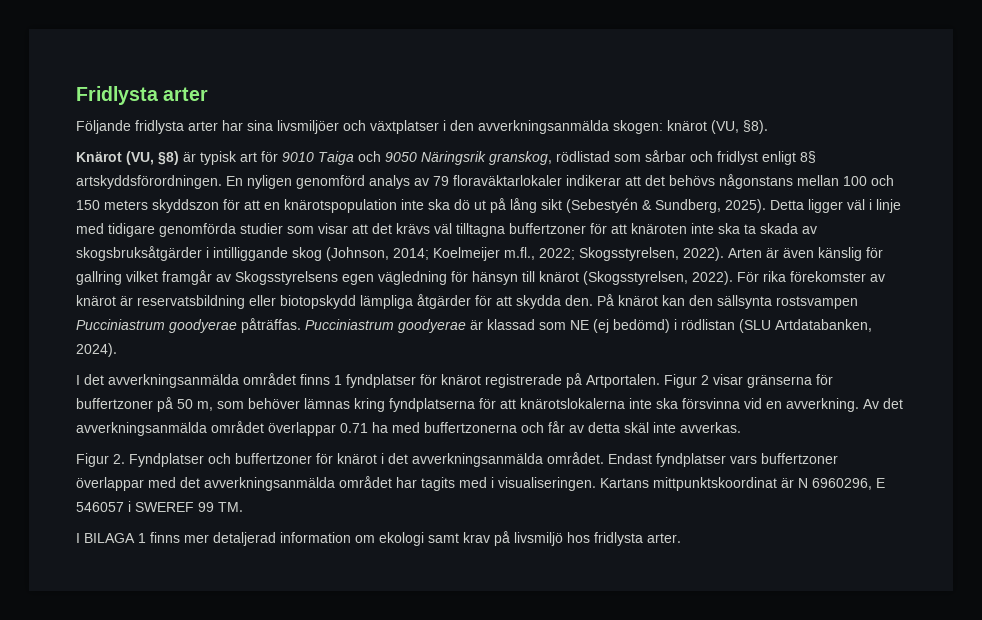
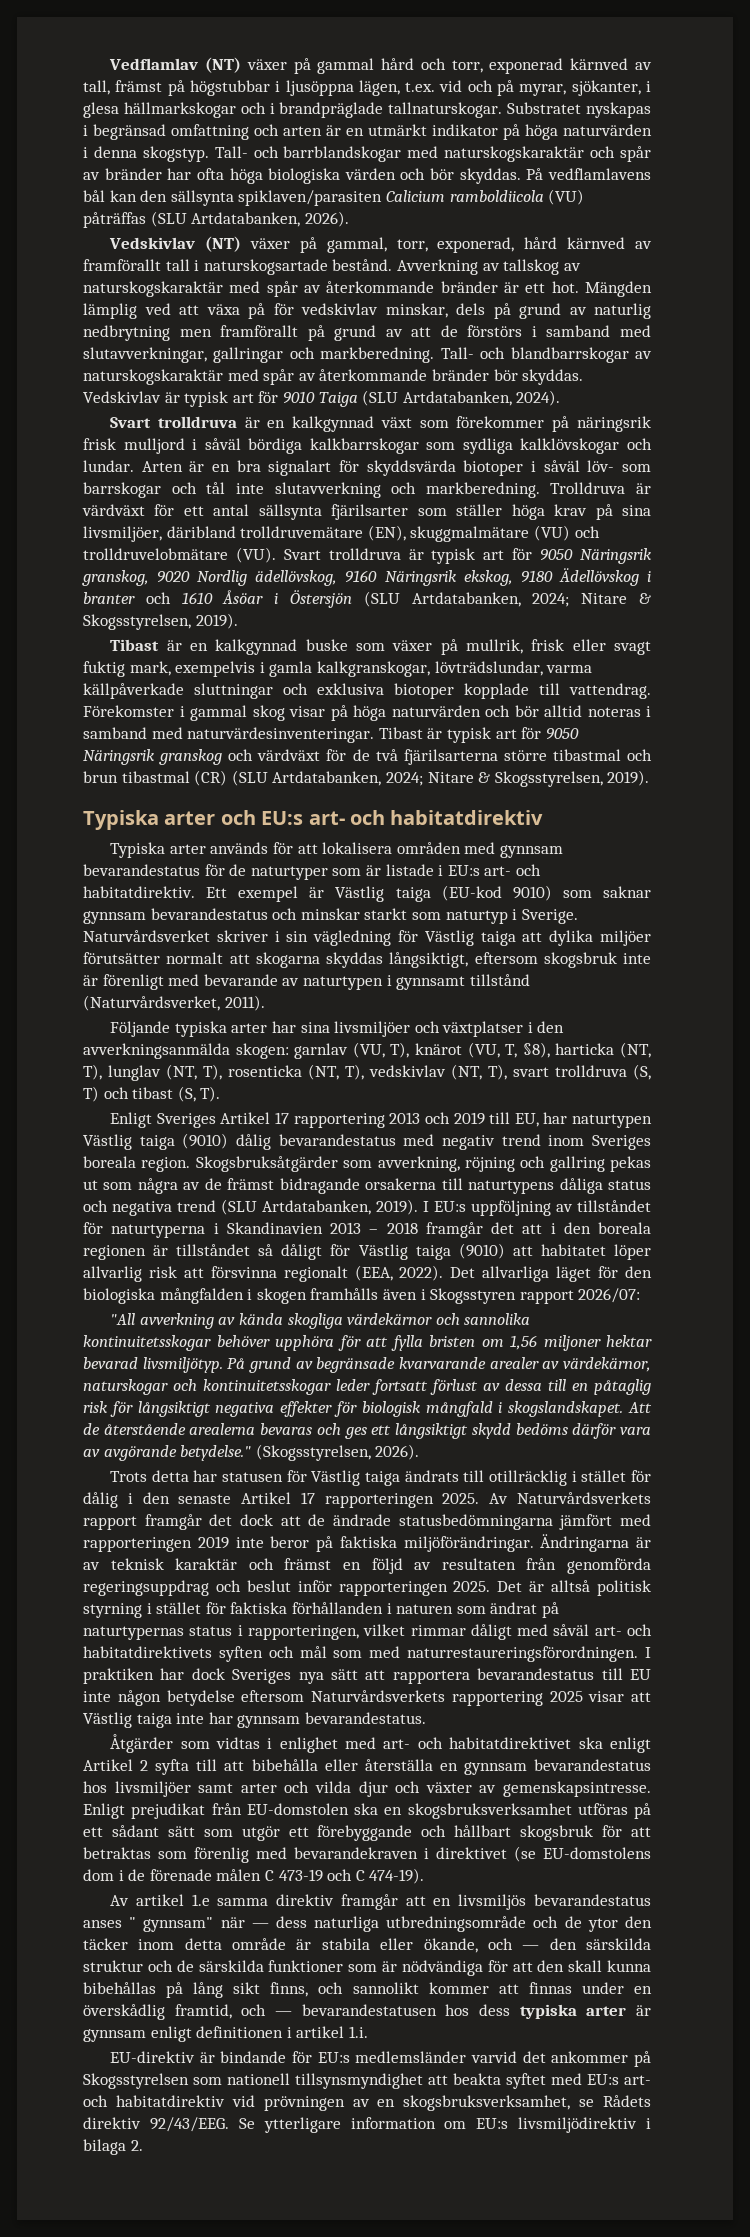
[76,86,209,105] Fridlysta arter -> [109,57,652,74] [83,80,651,96] [83,102,651,118] [83,124,652,140] [83,146,651,162] [83,168,651,184] [83,189,585,206] [83,211,349,228] [109,236,652,253] [83,259,581,275] [83,281,652,297] [83,303,651,319] [83,325,651,341] [83,347,652,363] [83,369,584,385] [83,390,561,407] [110,416,651,432] [83,438,652,454] [83,460,651,476] [83,482,651,498] [82,504,651,520] [83,525,600,542] [83,547,652,564] [82,568,651,586] [83,590,651,608] [83,613,238,630] [110,639,652,655] [83,661,593,677] [83,683,651,699] [83,705,651,721] [83,727,579,743] [83,749,653,765] [83,770,650,787] [83,810,544,830] [110,842,563,858] [83,864,541,880] [83,885,651,902] [83,908,578,924] [83,930,652,946] [83,952,651,968] [83,974,530,990] [83,995,265,1011] Vedflamlav (NT) växer på gammal hård och torr, exponerad kärnved av tall, främst på högstubbar i ljusöppna lägen, t.ex. vid och på myrar, sjökanter, i glesa hällmarkskogar och i brandpräglade tallnaturskogar. Substratet nyskapas i begränsad omfattning och arten är en utmärkt indikator på höga naturvärden i denna skogstyp. Tall- och barrblandskogar med naturskogskaraktär och spår av bränder har ofta höga biologiska värden och bör skyddas. På vedflamlavens bål kan den sällsynta spiklaven/parasiten Calicium ramboldiicola (VU) påträffas (SLU Artdatabanken, 2026). // Vedskivlav (NT) växer på gammal, torr, exponerad, hård kärnved av framförallt tall i naturskogsartade bestånd. Avverkning av tallskog av naturskogskaraktär med spår av återkommande bränder är ett hot. Mängden lämplig ved att växa på för vedskivlav minskar, dels på grund av naturlig nedbrytning men framförallt på grund av att de förstörs i samband med slutavverkningar, gallringar och markberedning. Tall- och blandbarrskogar av naturskogskaraktär med spår av återkommande bränder bör skyddas. Vedskivlav är typisk art för 9010 Taiga (SLU Artdatabanken, 2024). // Svart trolldruva är en kalkgynnad växt som förekommer på näringsrik frisk mulljord i såväl bördiga kalkbarrskogar som sydliga kalklövskogar och lundar. Arten är en bra signalart för skyddsvärda biotoper i såväl löv- som barrskogar och tål inte slutavverkning och markberedning. Trolldruva är värdväxt för ett antal sällsynta fjärilsarter som ställer höga krav på sina livsmiljöer, däribland trolldruvemätare (EN), skuggmalmätare (VU) och trolldruvelobmätare (VU). Svart trolldruva är typisk art för 9050 Näringsrik granskog, 9020 Nordlig ädellövskog, 9160 Näringsrik ekskog, 9180 Ädellövskog i branter och 1610 Åsöar i Östersjön (SLU Artdatabanken, 2024; Nitare & Skogsstyrelsen, 2019). // Tibast är en kalkgynnad buske som växer på mullrik, frisk eller svagt fuktig mark, exempelvis i gamla kalkgranskogar, lövträdslundar, varma källpåverkade sluttningar och exklusiva biotoper kopplade till vattendrag. Förekomster i gammal skog visar på höga naturvärden och bör alltid noteras i samband med naturvärdesinventeringar. Tibast är typisk art för 9050 Näringsrik granskog och värdväxt för de två fjärilsarterna större tibastmal och brun tibastmal (CR) (SLU Artdatabanken, 2024; Nitare & Skogsstyrelsen, 2019). // Typiska arter och EU:s art- och habitatdirektiv // Typiska arter används för att lokalisera områden med gynnsam bevarandestatus för de naturtyper som är listade i EU:s art- och habitatdirektiv. Ett exempel är Västlig taiga (EU-kod 9010) som saknar gynnsam bevarandestatus och minskar starkt som naturtyp i Sverige. Naturvårdsverket skriver i sin vägledning för Västlig taiga att dylika miljöer förutsätter normalt att skogarna skyddas långsiktigt, eftersom skogsbruk inte är förenligt med bevarande av naturtypen i gynnsamt tillstånd (Naturvårdsverket, 2011).
[135,120,184,134] fridlysta -> [174,1021,227,1037] typiska
[667,120,768,134] [76,150,816,165] [76,174,894,189] [76,198,901,213] [76,223,817,237] [76,246,883,261] [76,270,885,285] [76,294,858,309] [76,318,872,333] [76,343,117,357] [76,373,833,388] [76,397,903,412] [76,421,741,436] [76,452,838,467] [76,476,885,491] [76,501,243,512] [76,531,681,546] knärot (VU, §8). // Knärot (VU, §8) är typisk art för 9010 Taiga och 9050 Näringsrik granskog, rödlistad som sårbar och fridlyst enligt 8§ artskyddsförordningen. En nyligen genomförd analys av 79 floraväktarlokaler indikerar att det behövs någonstans mellan 100 och 150 meters skyddszon för att en knärotspopulation inte ska dö ut på lång sikt (Sebestyén & Sundberg, 2025). Detta ligger väl i linje med tidigare genomförda studier som visar att det krävs väl tilltagna buffertzoner för att knäroten inte ska ta skada av skogsbruksåtgärder i intilliggande skog (Johnson, 2014; Koelmeijer m.fl., 2022; Skogsstyrelsen, 2022). Arten är även känslig för gallring vilket framgår av Skogsstyrelsens egen vägledning för hänsyn till knärot (Skogsstyrelsen, 2022). För rika förekomster av knärot är reservatsbildning eller biotopskydd lämpliga åtgärder för att skydda den. På knärot kan den sällsynta rostsvampen Pucciniastrum goodyerae påträffas. Pucciniastrum goodyerae är klassad som NE (ej bedömd) i rödlistan (SLU Artdatabanken, 2024). // I det avverkningsanmälda området finns 1 fyndplatser för knärot registrerade på Artportalen. Figur 2 visar gränserna för buffertzoner på 50 m, som behöver lämnas kring fyndplatserna för att knärotslokalerna inte ska försvinna vid en avverkning. Av det avverkningsanmälda området överlappar 0.71 ha med buffertzonerna och får av detta skäl inte avverkas. // Figur 2. Fyndplatser och buffertzoner för knärot i det avverkningsanmälda området. Endast fyndplatser vars buffertzoner överlappar med det avverkningsanmälda området har tagits med i visualiseringen. Kartans mittpunktskoordinat är N 6960296, E 546057 i SWEREF 99 TM. // I BILAGA 1 finns mer detaljerad information om ekologi samt krav på livsmiljö hos fridlysta arter. -> [294,1042,652,1059] [83,1064,651,1081] [83,1086,221,1102] [110,1112,652,1128] [83,1133,651,1150] [83,1156,651,1172] [83,1178,651,1194] [83,1199,651,1216] [83,1222,651,1238] [83,1243,651,1260] [83,1265,653,1282] [83,1288,641,1304] [110,1313,531,1329] [83,1335,652,1351] [83,1357,651,1373] [83,1379,651,1395] [83,1401,652,1417] [83,1423,652,1439] [83,1444,420,1461] [110,1470,651,1486] [83,1492,651,1508] [83,1514,651,1530] [83,1534,651,1552] [83,1558,652,1574] [83,1580,651,1596] [83,1602,559,1618] [83,1624,652,1640] [83,1646,651,1662] [83,1668,651,1684] [83,1690,651,1706] [83,1712,426,1728] [110,1734,652,1753] [83,1759,652,1775] [83,1781,652,1797] [83,1803,651,1819] [83,1825,651,1841] [83,1846,651,1863] [83,1868,425,1884] [110,1894,651,1910] [83,1916,652,1932] [83,1938,652,1953] [83,1960,651,1976] [83,1982,652,1998] [83,2004,651,2020] [83,2026,368,2042] [110,2051,651,2067] [83,2073,651,2089] [83,2095,651,2111] [83,2117,651,2133] [83,2139,143,2155] garnlav (VU, T), knärot (VU, T, §8), harticka (NT, T), lunglav (NT, T), rosenticka (NT, T), vedskivlav (NT, T), svart trolldruva (S, T) och tibast (S, T). // Enligt Sveriges Artikel 17 rapportering 2013 och 2019 till EU, har naturtypen Västlig taiga (9010) dålig bevarandestatus med negativ trend inom Sveriges boreala region. Skogsbruksåtgärder som avverkning, röjning och gallring pekas ut som några av de främst bidragande orsakerna till naturtypens dåliga status och negativa trend (SLU Artdatabanken, 2019). I EU:s uppföljning av tillståndet för naturtyperna i Skandinavien 2013 – 2018 framgår det att i den boreala regionen är tillståndet så dåligt för Västlig taiga (9010) att habitatet löper allvarlig risk att försvinna regionalt (EEA, 2022). Det allvarliga läget för den biologiska mångfalden i skogen framhålls även i Skogsstyren rapport 2026/07: // "All avverkning av kända skogliga värdekärnor och sannolika kontinuitetsskogar behöver upphöra för att fylla bristen om 1,56 miljoner hektar bevarad livsmiljötyp. På grund av begränsade kvarvarande arealer av värdekärnor, naturskogar och kontinuitetsskogar leder fortsatt förlust av dessa till en påtaglig risk för långsiktigt negativa effekter för biologisk mångfald i skogslandskapet. Att de återstående arealerna bevaras och ges ett långsiktigt skydd bedöms därför vara av avgörande betydelse." (Skogsstyrelsen, 2026). // Trots detta har statusen för Västlig taiga ändrats till otillräcklig i stället för dålig i den senaste Artikel 17 rapporteringen 2025. Av Naturvårdsverkets rapport framgår det dock att de ändrade statusbedömningarna jämfört med rapporteringen 2019 inte beror på faktiska miljöförändringar. Ändringarna är av teknisk karaktär och främst en följd av resultaten från genomförda regeringsuppdrag och beslut inför rapporteringen 2025. Det är alltså politisk styrning i stället för faktiska förhållanden i naturen som ändrat på naturtypernas status i rapporteringen, vilket rimmar dåligt med såväl art- och habitatdirektivets syften och mål som med naturrestaureringsförordningen. I praktiken har dock Sveriges nya sätt att rapportera bevarandestatus till EU inte någon betydelse eftersom Naturvårdsverkets rapportering 2025 visar att Västlig taiga inte har gynnsam bevarandestatus. // Åtgärder som vidtas i enlighet med art- och habitatdirektivet ska enligt Artikel 2 syfta till att bibehålla eller återställa en gynnsam bevarandestatus hos livsmiljöer samt arter och vilda djur och växter av gemenskapsintresse. Enligt prejudikat från EU-domstolen ska en skogsbruksverksamhet utföras på ett sådant sätt som utgör ett förebyggande och hållbart skogsbruk för att betraktas som förenlig med bevarandekraven i direktivet (se EU-domstolens dom i de förenade målen C 473-19 och C 474-19). // Av artikel 1.e samma direktiv framgår att en livsmiljös bevarandestatus anses " gynnsam" när — dess naturliga utbredningsområde och de ytor den täcker inom detta område är stabila eller ökande, och — den särskilda struktur och de särskilda funktioner som är nödvändiga för att den skall kunna bibehållas på lång sikt finns, och sannolikt kommer att finnas under en överskådlig framtid, och — bevarandestatusen hos dess typiska arter är gynnsam enligt definitionen i artikel 1.i. // EU-direktiv är bindande för EU:s medlemsländer varvid det ankommer på Skogsstyrelsen som nationell tillsynsmyndighet att beakta syftet med EU:s art- och habitatdirektiv vid prövningen av en skogsbruksverksamhet, se Rådets direktiv 92/43/EEG. Se ytterligare information om EU:s livsmiljödirektiv i bilaga 2.

